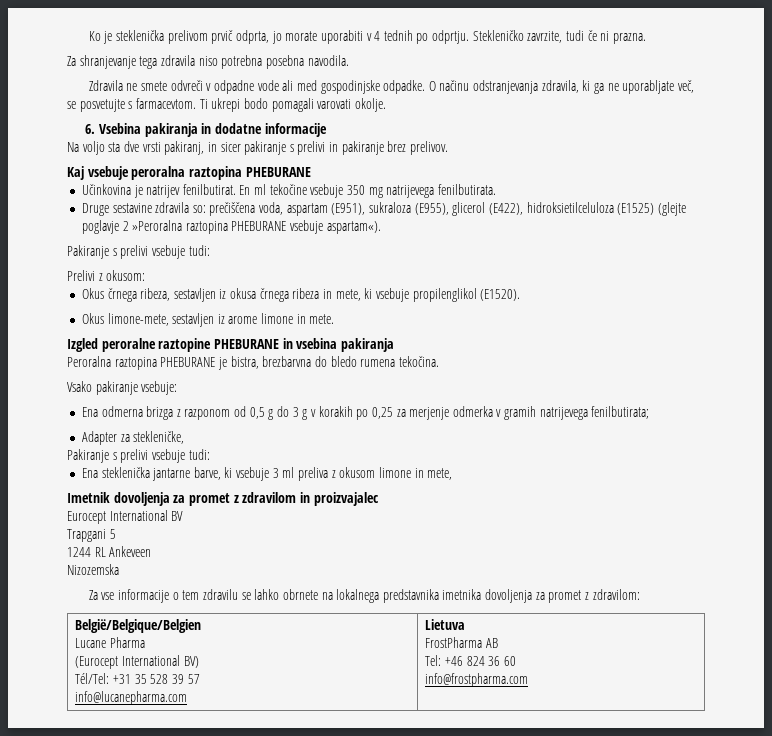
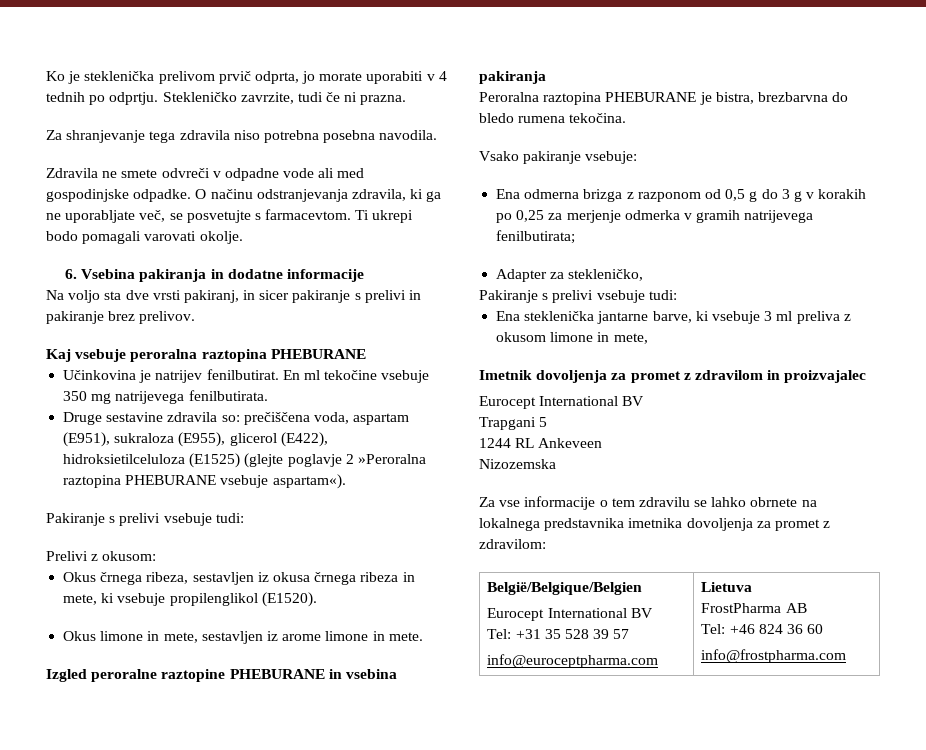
[107,313,169,326] limone-mete, -> [100,631,198,643] limone in mete,
[133,431,185,444] stekleničke, -> [568,269,644,281] stekleničko,
[75,637,146,648] [75,655,199,669] [75,673,110,684] Lucane Pharma // (Eurocept International BV) // Tél/Tel: -> [487,608,653,621] [487,629,512,639] Eurocept International BV // Tel:
[75,691,188,705] info@lucanepharma.com -> [487,654,659,668] info@euroceptpharma.com

